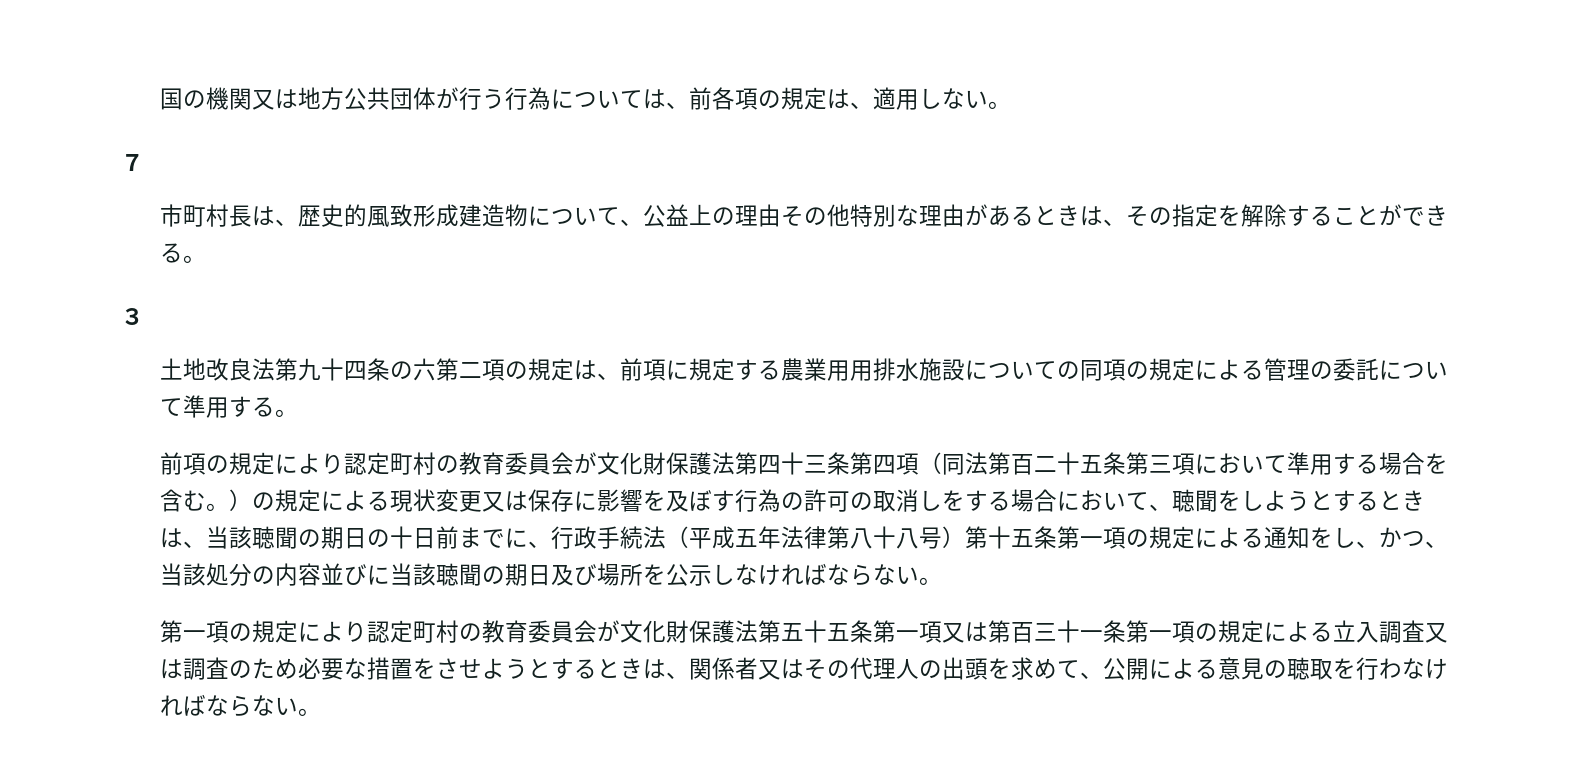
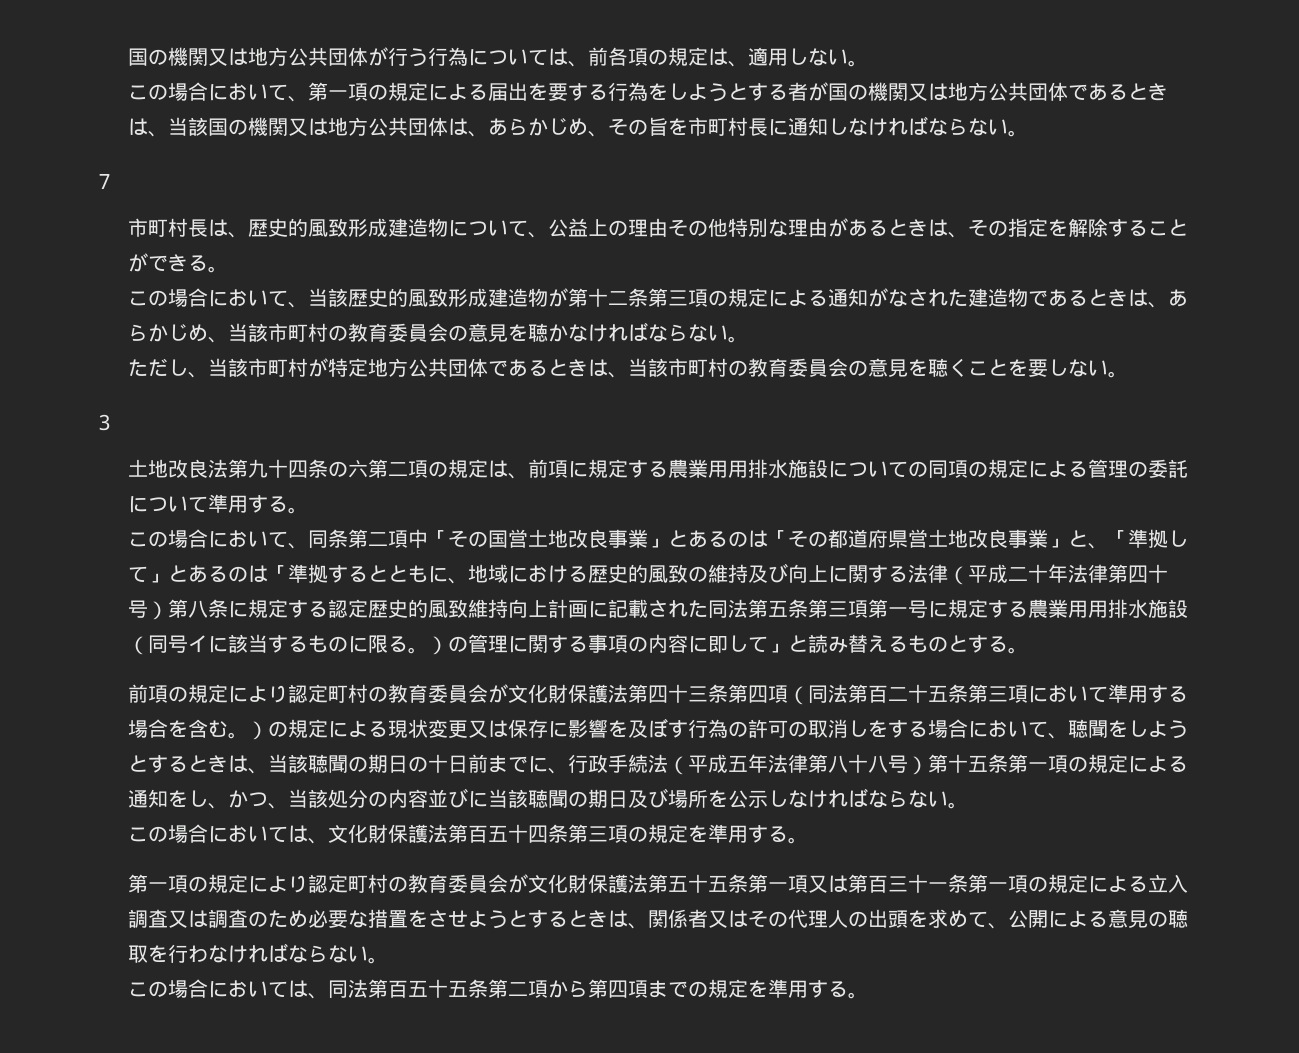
(1012, 105) none -> [128,82,1169,102] [128,116,1029,137] // この場合において、第一項の規定による届出を要する行為をしようとする者が国の機関又は地方公共団体であるときは、当該国の機関又は地方公共団体は、あらかじめ、その旨を市町村長に通知しなければならない。
(207, 259) none -> [128,288,1189,308] [128,322,749,343] [128,358,1129,378] // この場合において、当該歴史的風致形成建造物が第十二条第三項の規定による通知がなされた建造物であるときは、あらかじめ、当該市町村の教育委員会の意見を聴かなければならない。 // ただし、当該市町村が特定地方公共団体であるときは、当該市町村の教育委員会の意見を聴くことを要しない。
(299, 413) none -> [128,529,1189,549] [128,563,1169,585] [128,599,1189,620] [128,634,1029,655] // この場合において、同条第二項中「その国営土地改良事業」とあるのは「その都道府県営土地改良事業」と、「準拠して」とあるのは「準拠するとともに、地域における歴史的風致の維持及び向上に関する法律（平成二十年法律第四十号）第八条に規定する認定歴史的風致維持向上計画に記載された同法第五条第三項第一号に規定する農業用用排水施設（同号イに該当するものに限る。）の管理に関する事項の内容に即して」と読み替えるものとする。
(943, 581) none -> [128,824,809,844] // この場合においては、文化財保護法第百五十四条第三項の規定を準用する。
(322, 712) none -> [128,979,869,999] // この場合においては、同法第百五十五条第二項から第四項までの規定を準用する。

